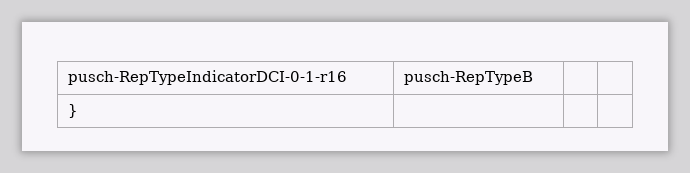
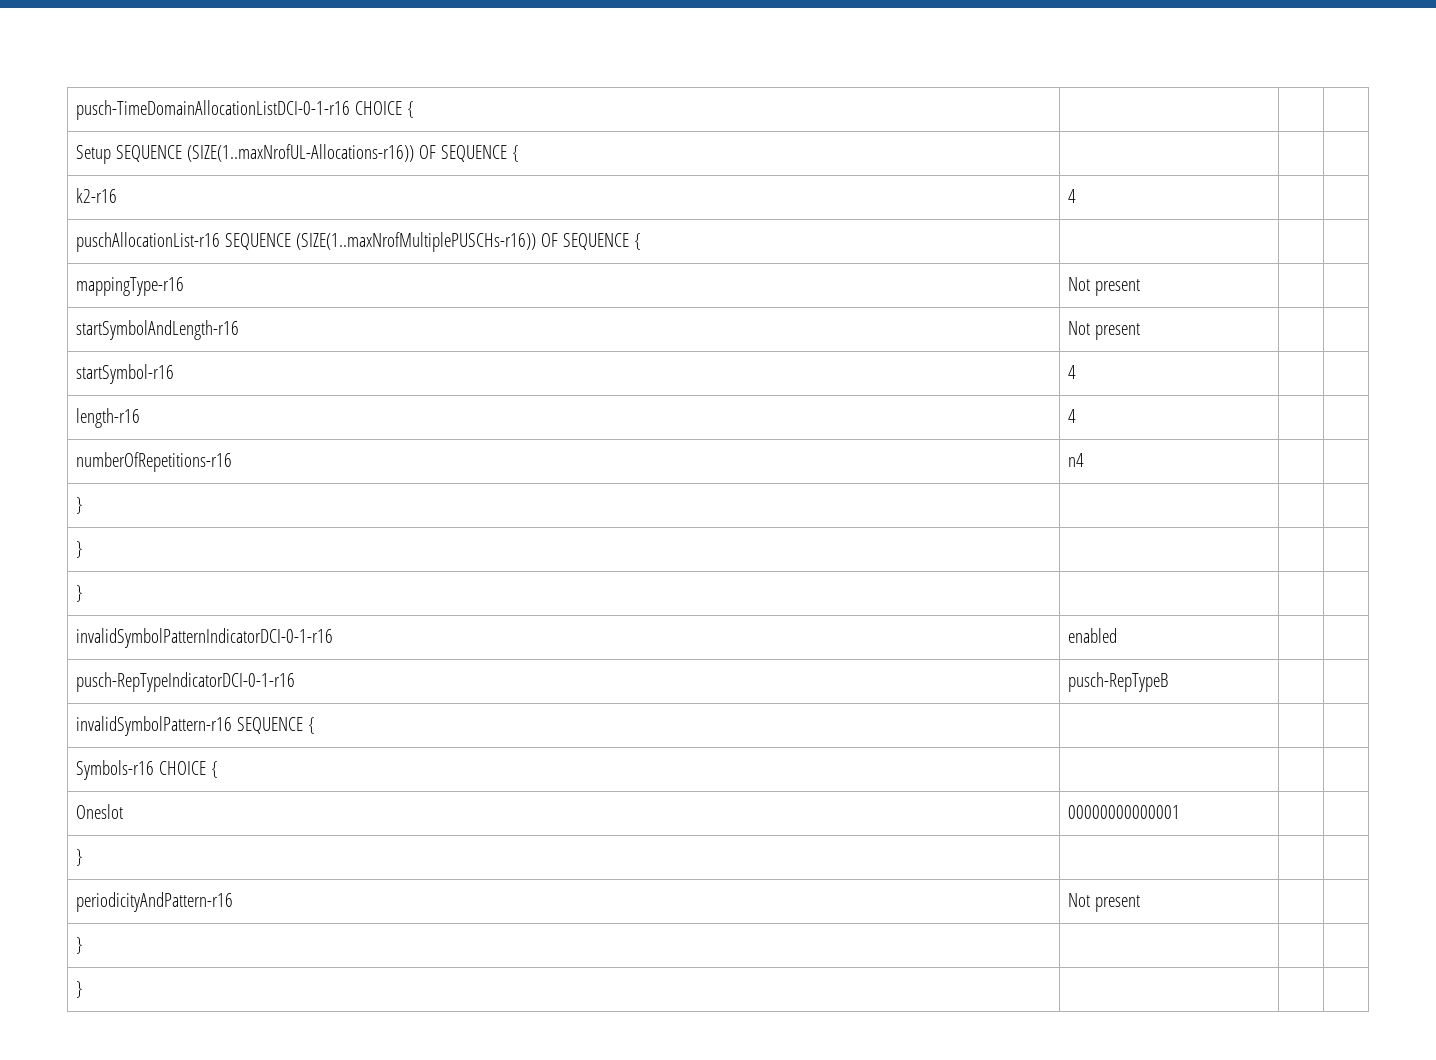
[68,70,348,85] [404,71,534,85] pusch-RepTypeIndicatorDCI-0-1-r16 | pusch-RepTypeB -> [75,100,414,120] [75,144,519,164] [75,188,117,203] [1067,189,1076,203] [75,232,641,252] [75,277,184,296] [1067,277,1140,296] [75,320,239,340] [1067,321,1140,340] [75,364,174,384] [1067,365,1076,379] [75,408,140,428] [1067,409,1076,423] [75,452,232,472] [1067,453,1084,467] [75,497,83,514] [75,541,83,558] [75,585,83,602] [75,628,333,648] [1067,628,1117,643] [75,672,295,692] [1067,672,1168,692] [75,716,315,736] [75,760,218,780] [75,804,123,819] [1067,805,1180,819] [75,849,83,866] [75,892,233,912] [1067,893,1140,912] [75,937,83,954] pusch-TimeDomainAllocationListDCI-0-1-r16 CHOICE { | | | // Setup SEQUENCE (SIZE(1..maxNrofUL-Allocations-r16)) OF SEQUENCE { | | | // k2-r16 | 4 | | // puschAllocationList-r16 SEQUENCE (SIZE(1..maxNrofMultiplePUSCHs-r16)) OF SEQUENCE { | | | // mappingType-r16 | Not present | | // startSymbolAndLength-r16 | Not present | | // startSymbol-r16 | 4 | | // length-r16 | 4 | | // numberOfRepetitions-r16 | n4 | | // } | | | // } | | | // } | | | // invalidSymbolPatternIndicatorDCI-0-1-r16 | enabled | | // pusch-RepTypeIndicatorDCI-0-1-r16 | pusch-RepTypeB | | // invalidSymbolPattern-r16 SEQUENCE { | | | // Symbols-r16 CHOICE { | | | // Oneslot | 00000000000001 | | // } | | | // periodicityAndPattern-r16 | Not present | | // } |

